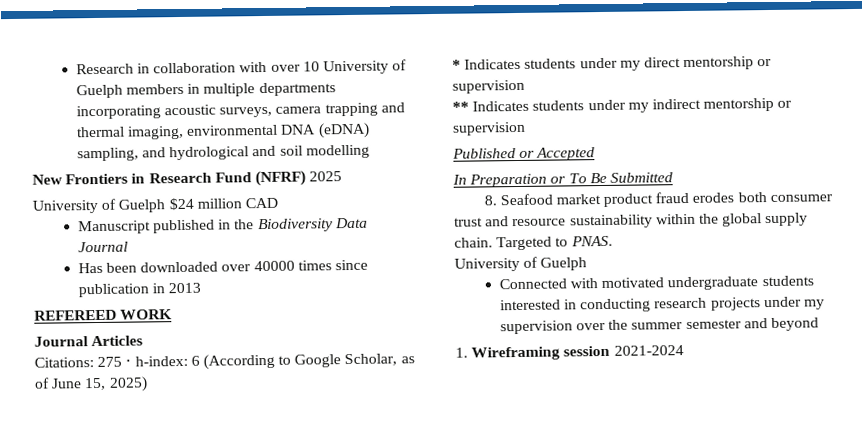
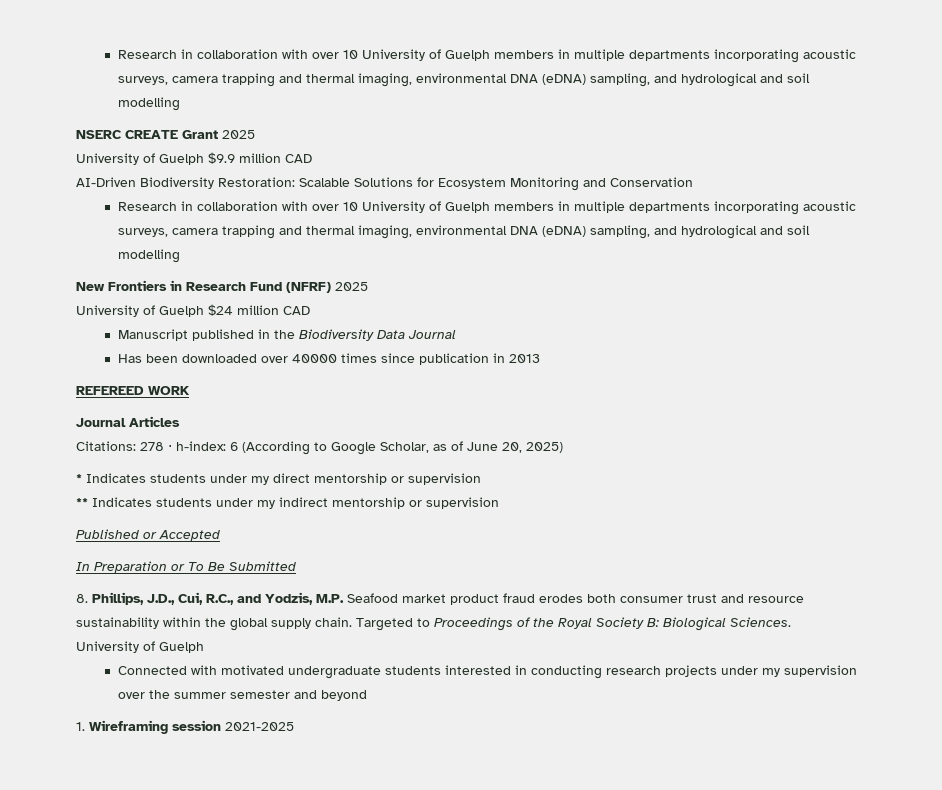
(370, 151) none -> [76,130,255,139] [76,152,312,165] [76,177,693,191] [117,201,856,215] [117,225,810,239] [117,249,180,263] // NSERC CREATE Grant 2025 // University of Guelph $9.9 million CAD // AI-Driven Biodiversity Restoration: Scalable Solutions for Ecosystem Monitoring and Conservation // Research in collaboration with over 10 University of Guelph members in multiple departments incorporating acoustic surveys, camera trapping and thermal imaging, environmental DNA (eDNA) sampling, and hydrological and soil modelling
[97,356,123,367] 275 -> [140,442,164,451] 278
[84,377,107,391] 15, -> [502,442,522,453] 20,
(497, 200) none -> [92,592,344,605] Phillips, J.D., Cui, R.C., and Yodzis, M.P.
[570,235,613,247] PNAS. -> [434,617,791,631] Proceedings of the Royal Society B: Biological Sciences.
[613,345,684,356] 2021-2024 -> [225,722,294,731] 2021-2025

